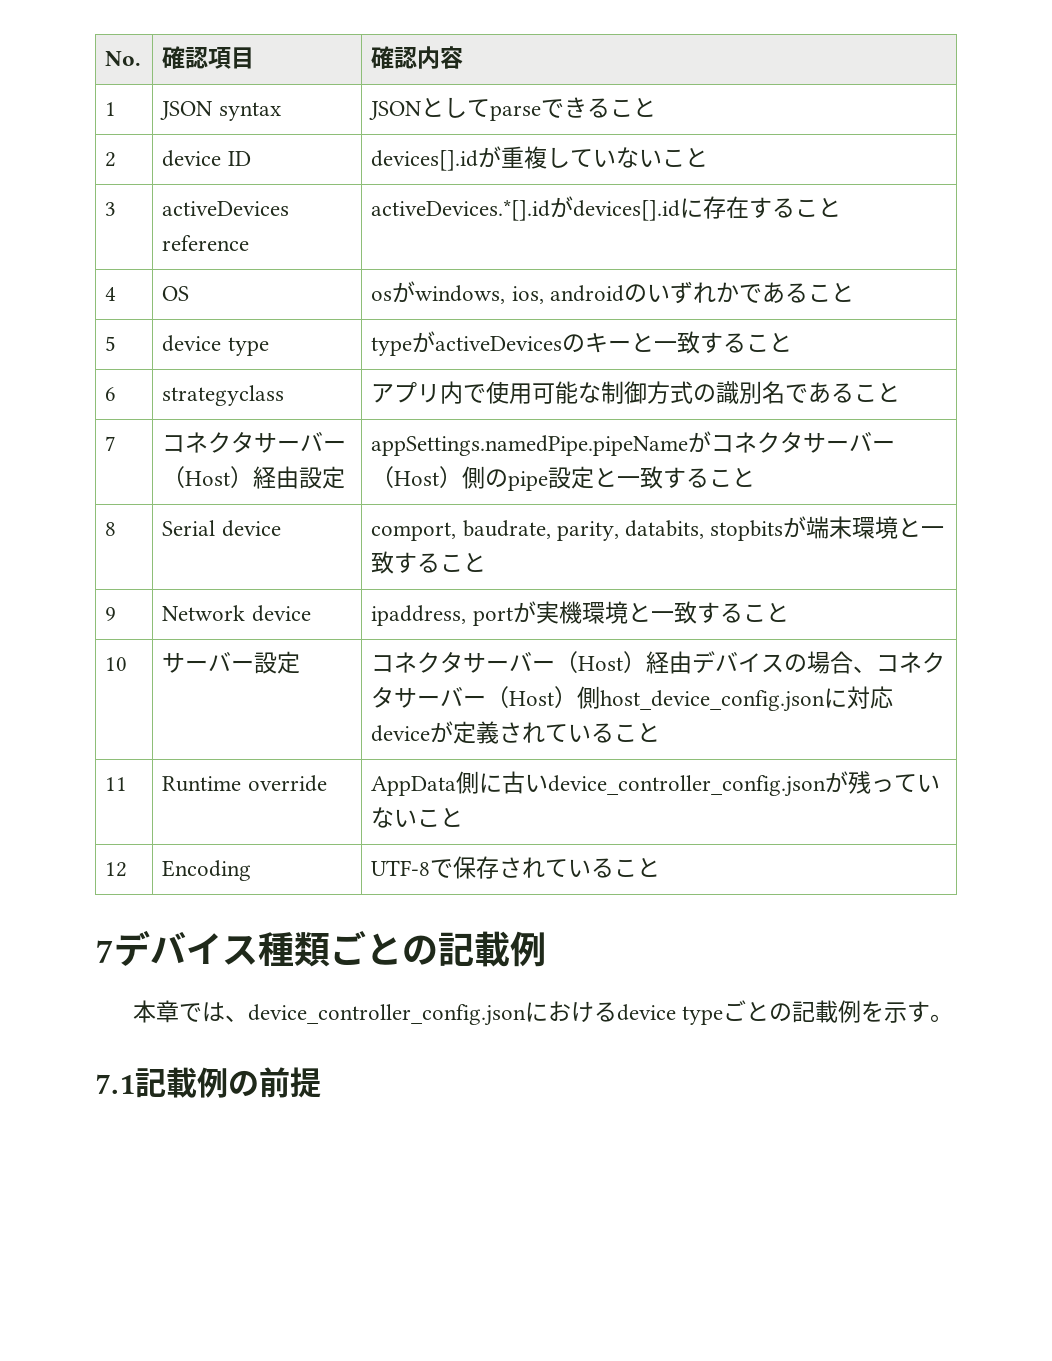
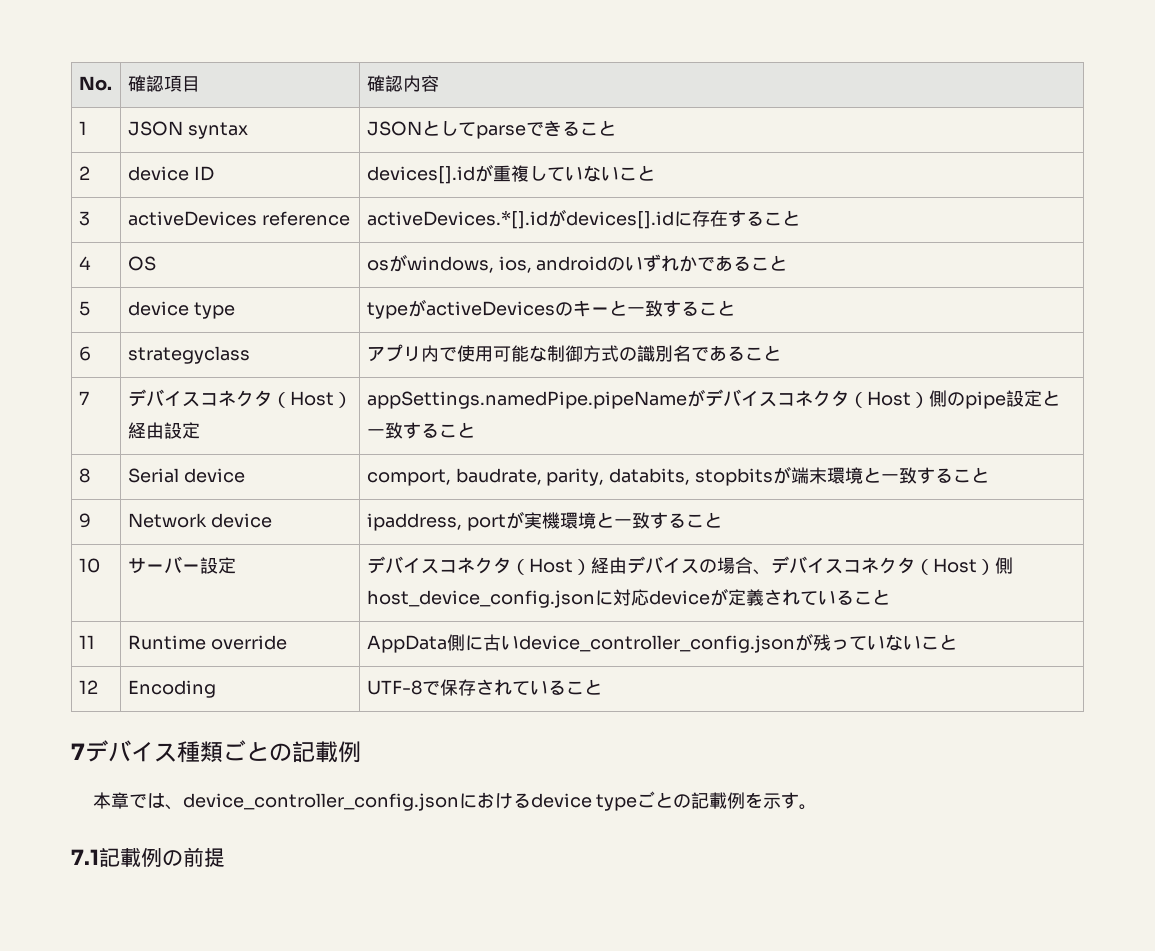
[162,432,347,453] コネクタサーバー -> [127,389,272,407] デバイスコネクタ
[711,432,896,453] コネクタサーバー -> [704,389,849,407] デバイスコネクタ
[371,652,556,673] コネクタサーバー -> [366,556,511,574] デバイスコネクタ
[876,652,946,673] [371,687,487,708] コネクタサーバー -> [770,556,915,574] デバイスコネクタ

